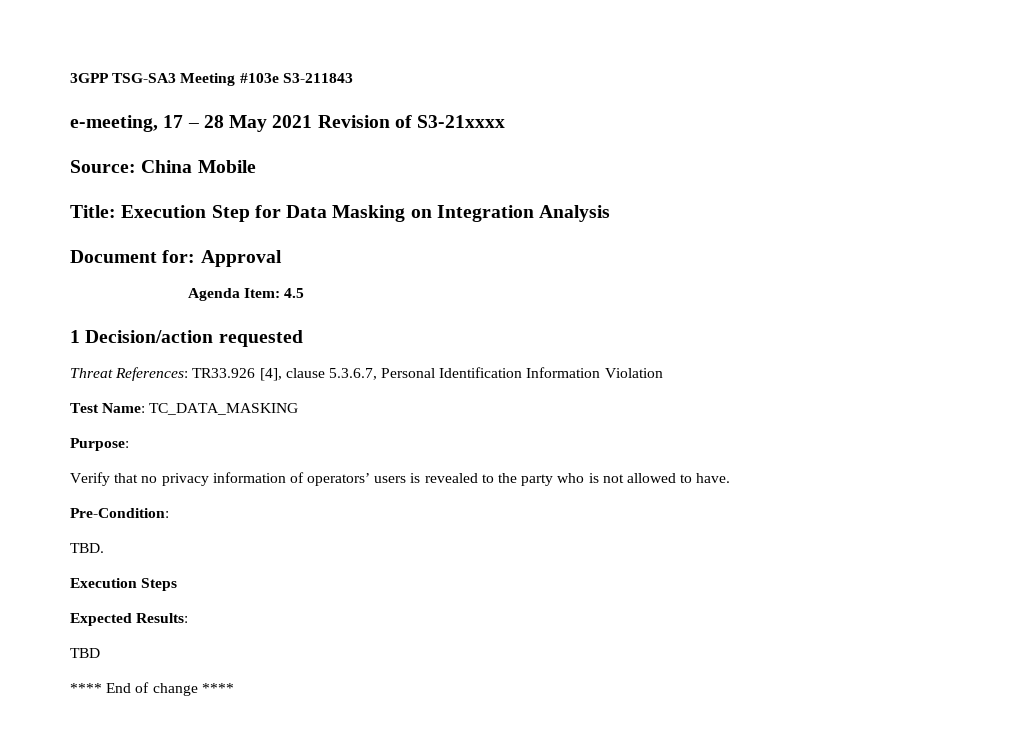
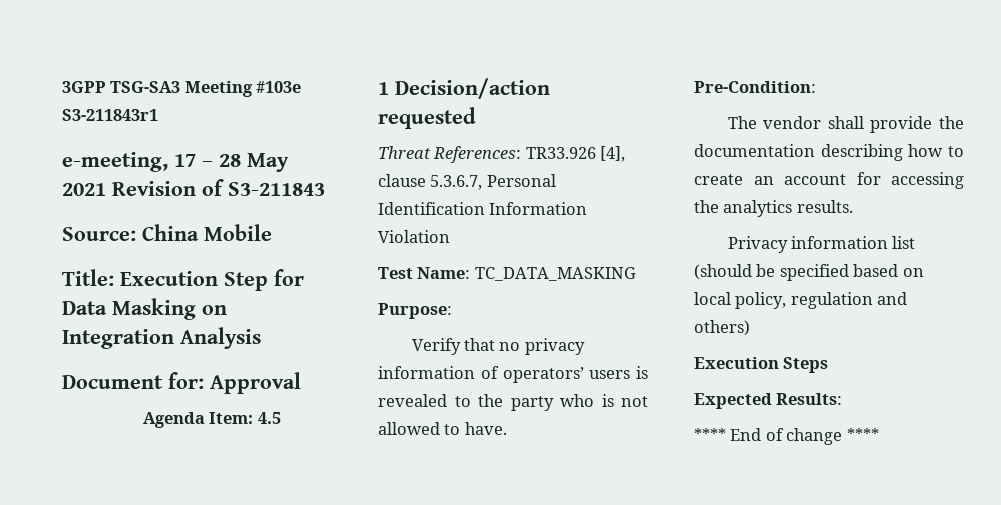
[282,73,353,83] S3-211843 -> [62,109,158,121] S3-211843r1
[417,115,506,128] S3-21xxxx -> [228,182,325,196] S3-211843
[70,543,104,553] TBD. -> [727,116,964,133] [694,144,964,161] [694,172,964,189] [694,200,853,217] [727,236,916,253] [694,264,924,281] [694,292,908,309] [694,320,750,336] The vendor shall provide the documentation describing how to create an account for accessing the analytics results. // Privacy information list (should be specified based on local policy, regulation and others)
[70,648,100,658] // TBD -> (843, 399) none

